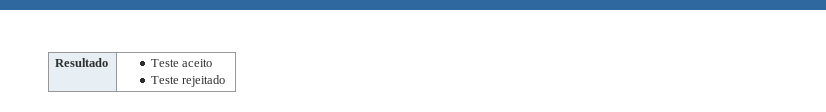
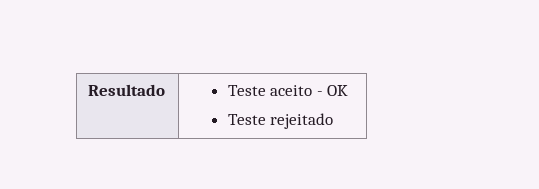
(213, 63) none -> [316,85,349,96] - OK

